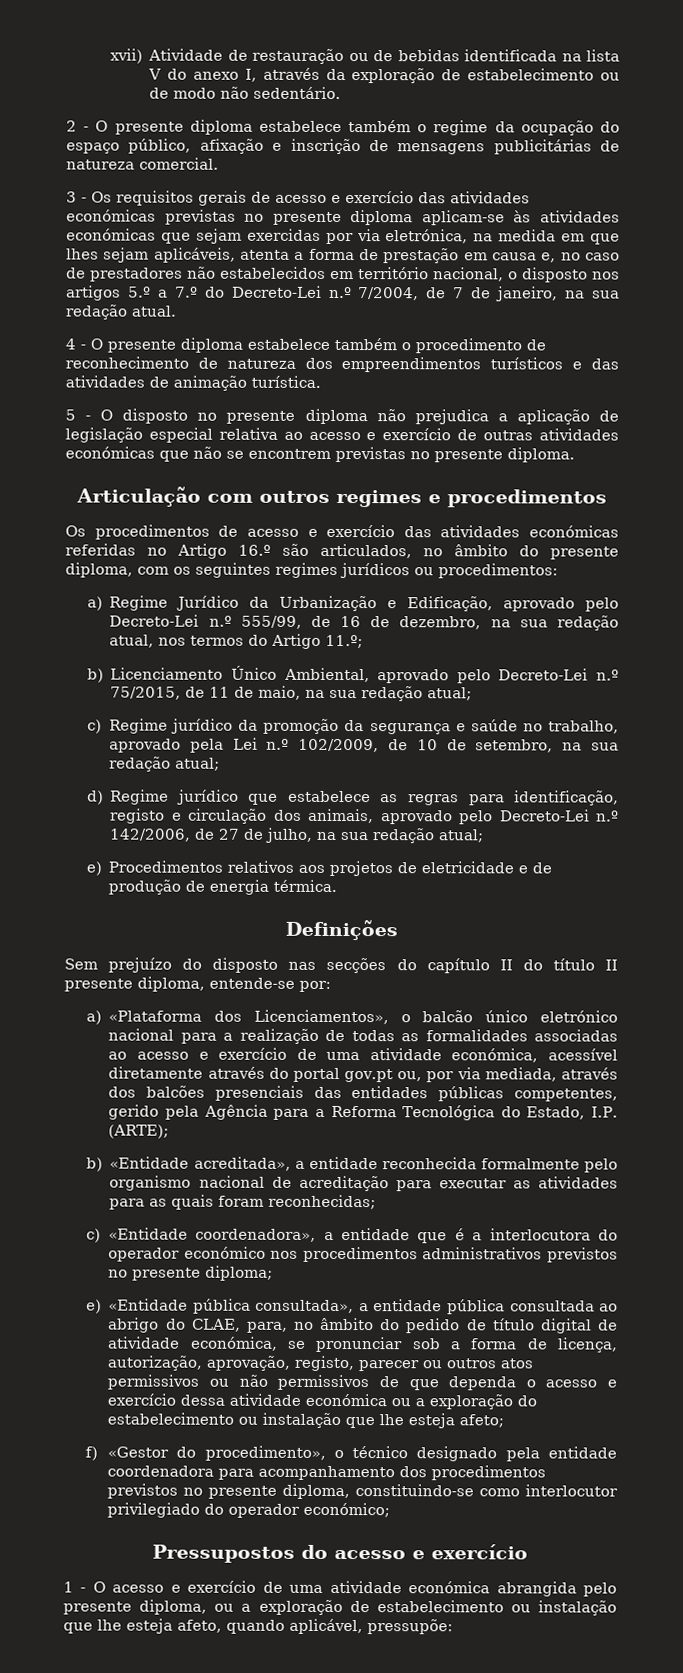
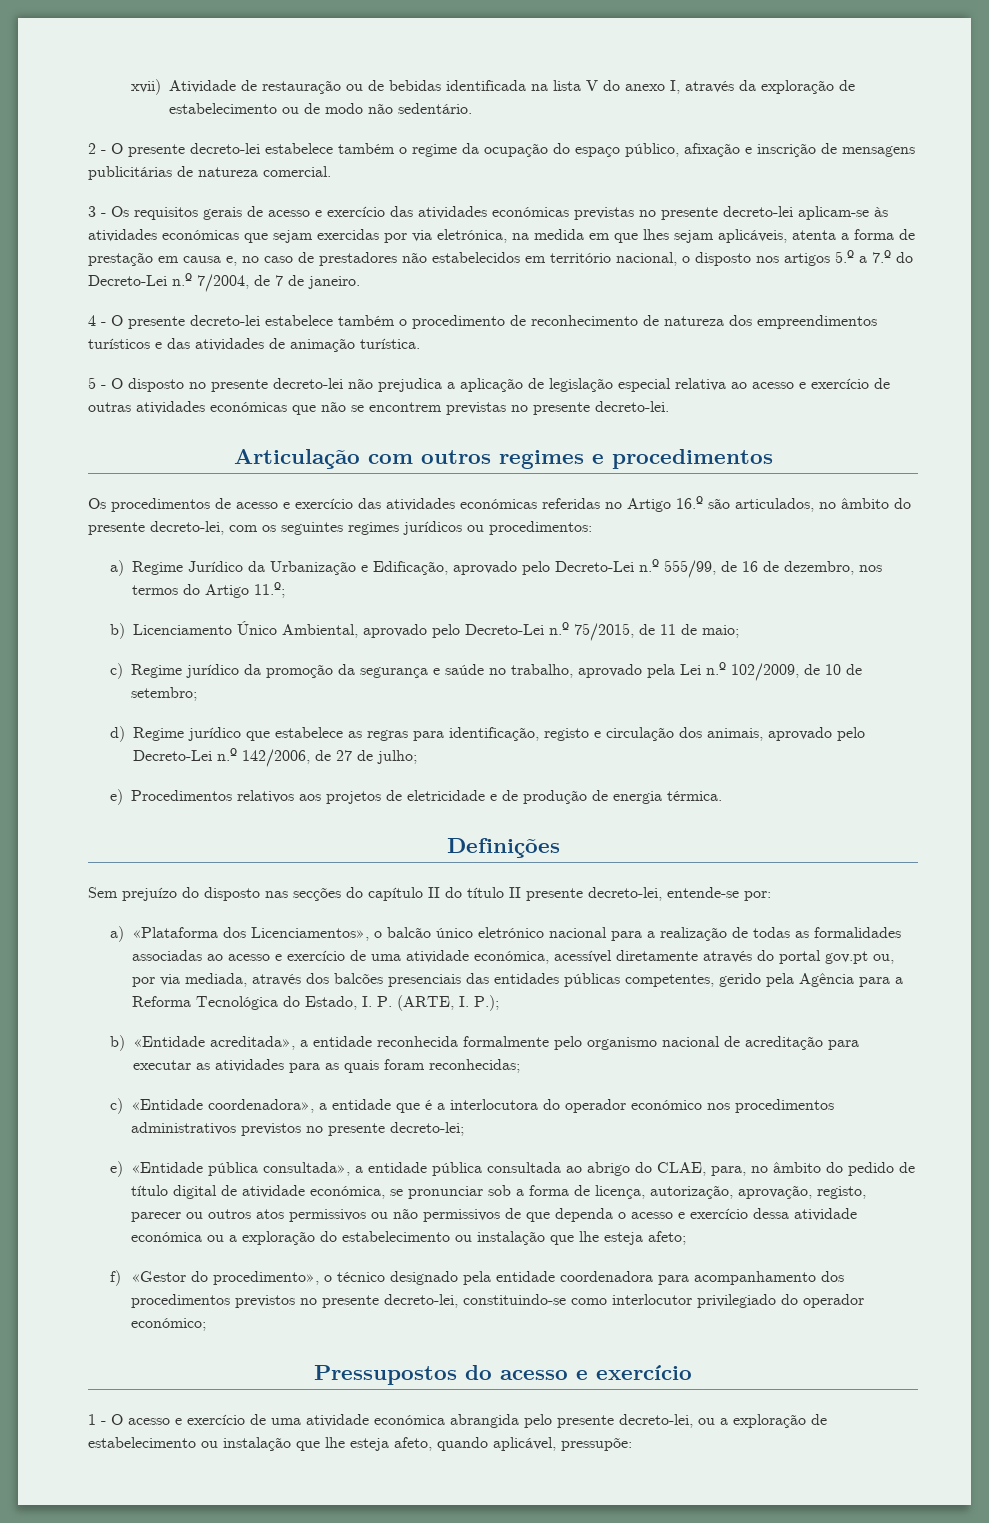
[189,119,253,135] diploma -> [190,143,260,154] decreto-lei
[350,210,414,226] diploma -> [723,206,793,217] decreto-lei
[496,286,620,302] [65,304,177,320] janeiro, na sua redação atual. -> [308,276,360,289] janeiro.
[180,337,243,353] diploma -> [190,315,260,326] decreto-lei
[304,408,368,425] diploma -> [273,378,343,389] decreto-lei
[507,447,575,463] diploma. -> [595,401,669,412] decreto-lei.
[65,562,133,578] diploma, -> [150,521,224,535] decreto-lei,
[490,615,620,631] [109,634,155,648] na sua redação atual, -> (854, 568) none
[258,685,473,702] maio, na sua redação atual; -> [701,625,739,638] maio;
[475,739,619,753] [108,756,220,772] setembro, na sua redação atual; -> [131,687,198,701] setembro;
[265,827,485,844] julho, na sua redação atual; -> [376,750,417,764] julho;
[137,976,205,992] diploma, -> [588,887,662,901] decreto-lei,
[591,1106,619,1118] [108,1124,170,1139] I.P. (ARTE); -> [361,995,499,1011] I. P. (ARTE, I. P.);
[204,1265,273,1281] diploma; -> [390,1122,465,1136] decreto-lei;
[281,1483,350,1500] diploma, -> [384,1294,459,1308] decreto-lei,
[139,1599,208,1615] diploma, -> [619,1414,693,1428] decreto-lei,

